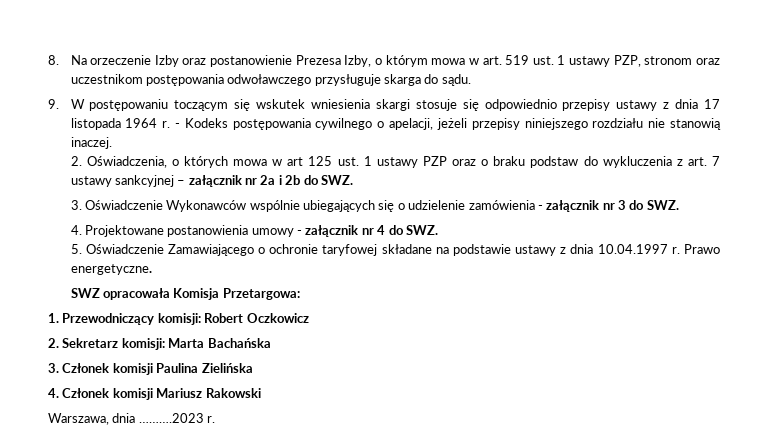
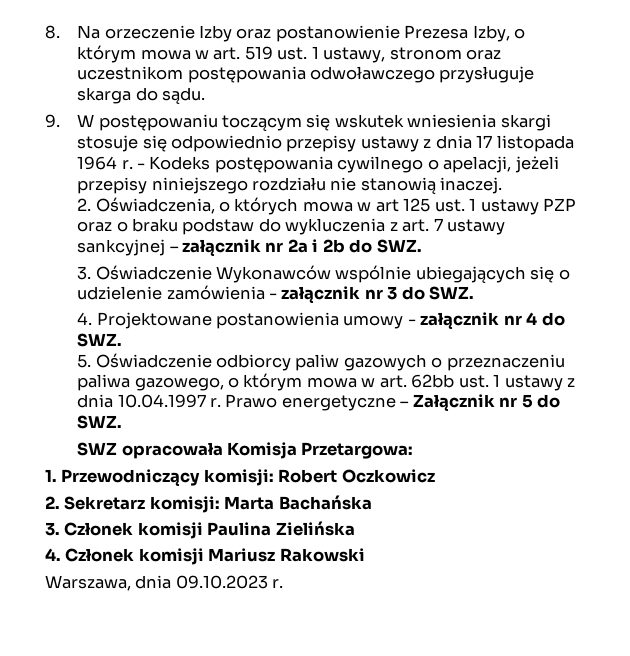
[569,55,641,67] ustawy PZP, -> [323,47,386,63] ustawy,
[167,244,511,256] Zamawiającego o ochronie taryfowej składane na podstawie -> [216,354,565,371] [77,373,501,391] odbiorcy paliw gazowych o przeznaczeniu paliwa gazowego, o którym mowa w art. 62bb ust. 1
[70,264,152,275] energetyczne. -> [281,394,561,411] [77,415,123,429] energetyczne – Załącznik nr 5 do SWZ.
[138,413,204,423] ……….2023 -> [175,575,268,589] 09.10.2023

